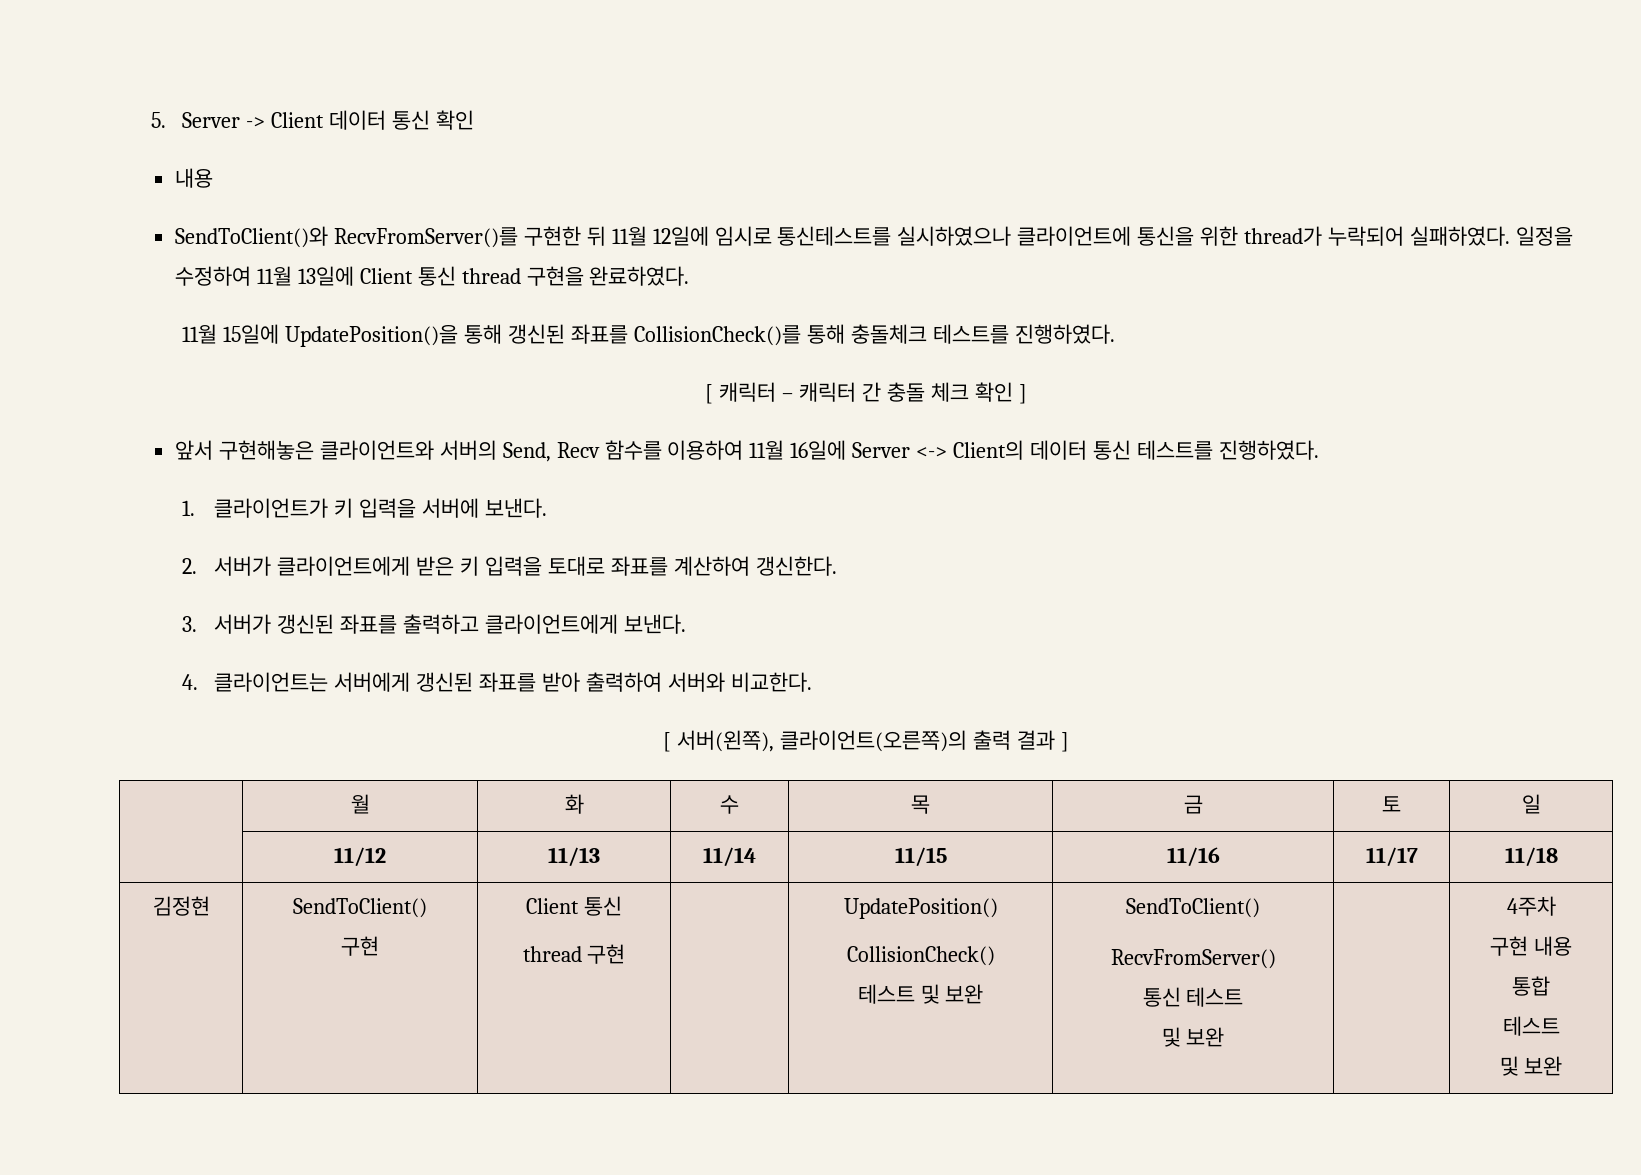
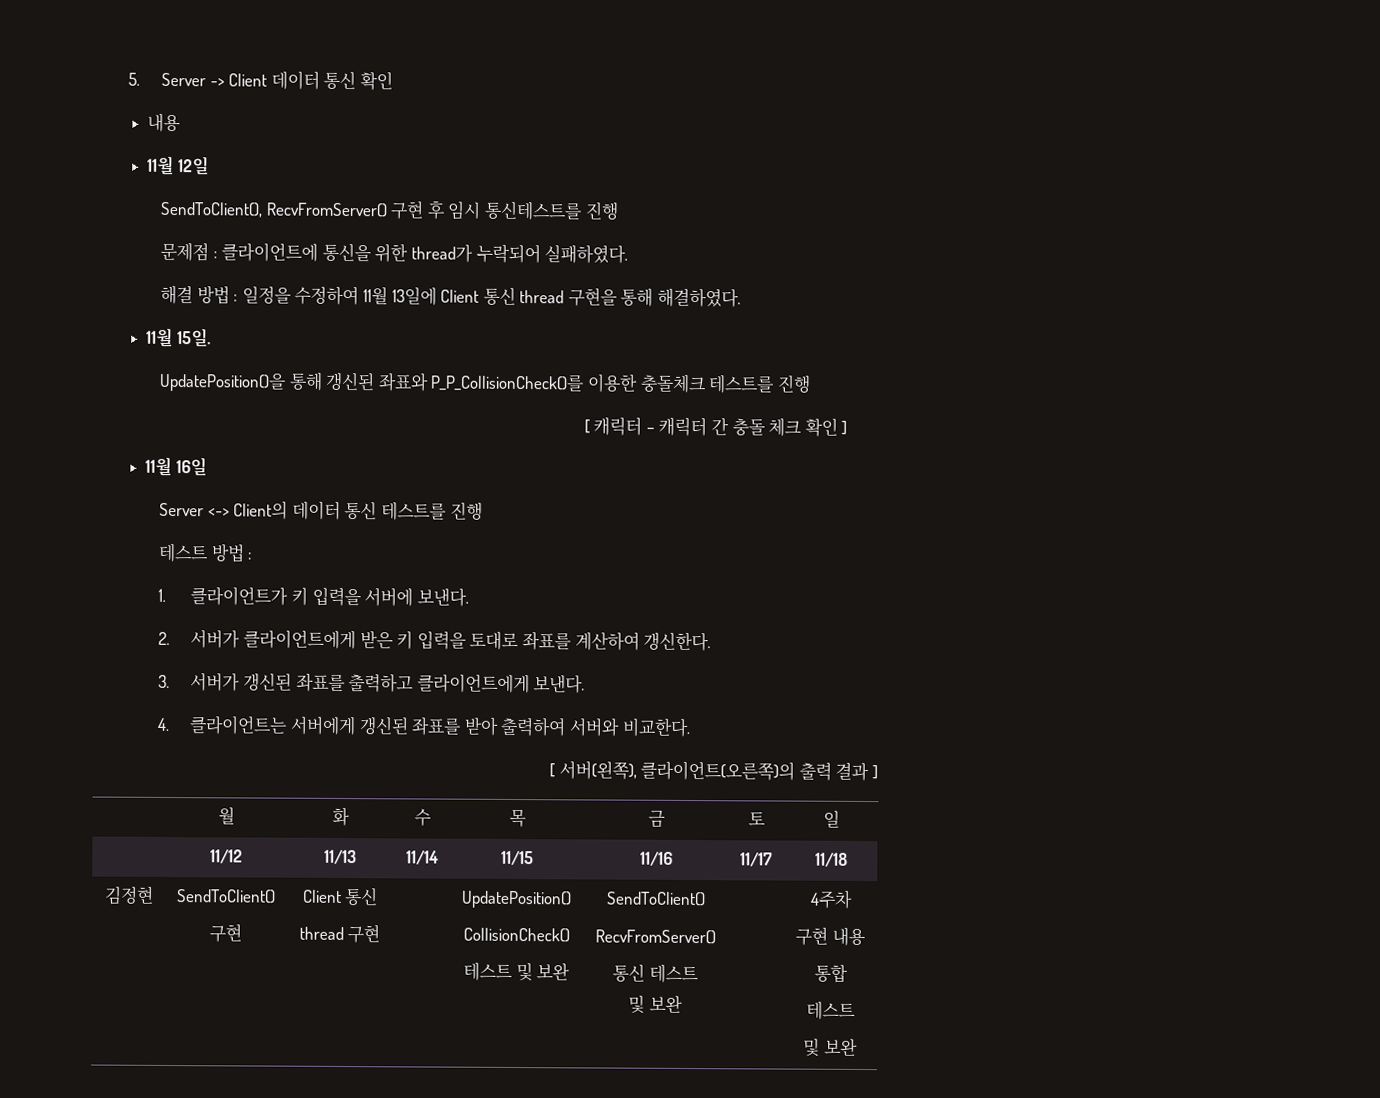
[174,226,1012,248] SendToClient()와 RecvFromServer()를 구현한 뒤 11월 12일에 임시로 통신테스트를 실시하였으나 -> [147,155,209,176] [159,200,618,221] [159,241,218,262] 11월 12일 // SendToClient(), RecvFromServer() 구현 후 임시 통신테스트를 진행 // 문제점 :
(1511, 236) none -> [159,284,239,305] // 해결 방법 :
[589,266,690,286] [182,324,280,344] 완료하였다. // 11월 15일에 -> [620,287,742,308] [146,327,211,348] 통해 해결하였다. // 11월 15일. //
[571,324,845,346] 좌표를 CollisionCheck()를 통해 -> [377,372,638,393] 좌표와 P_P_CollisionCheck()를 이용한
[1014,324,1115,344] 진행하였다. -> [776,374,811,393] 진행
[174,440,847,462] 앞서 구현해놓은 클라이언트와 서버의 Send, Recv 함수를 이용하여 11월 16일에 -> [145,456,207,477] 11월 16일 //
[1218,440,1319,460] 진행하였다. -> [449,501,483,520] [157,542,253,563] 진행 // 테스트 방법 :

